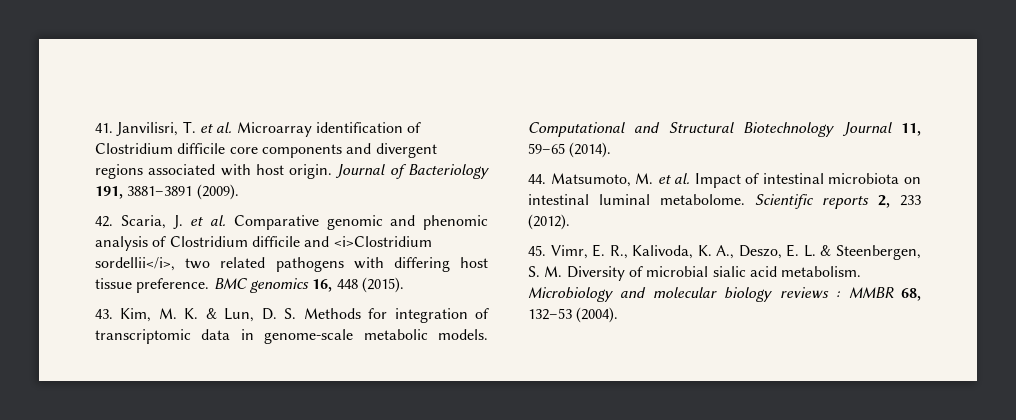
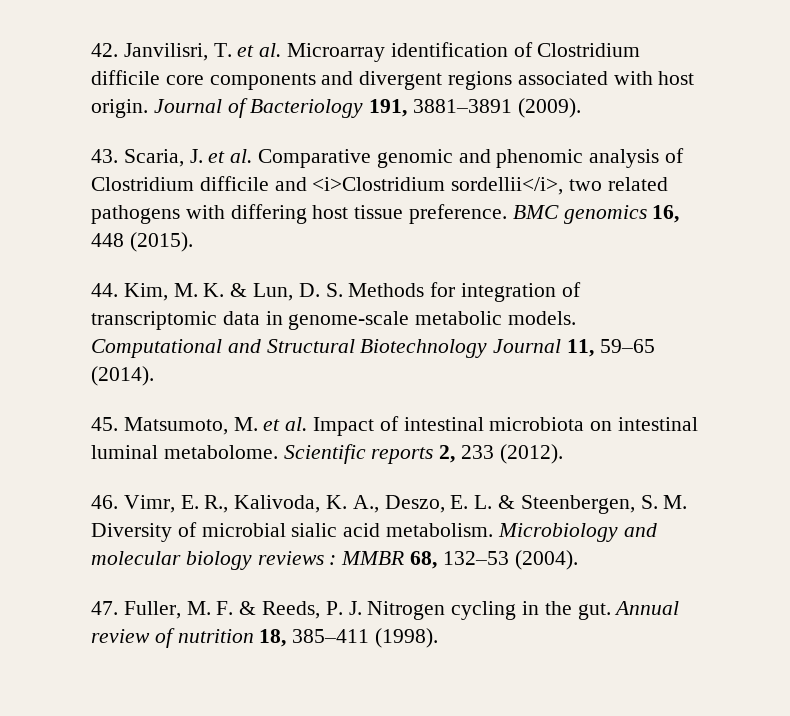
[95,123,113,133] 41. -> [91,43,118,57] 42.
[95,216,113,227] 42. -> [91,149,118,163] 43.
[95,309,113,319] 43. -> [91,283,118,297] 44.
[528,174,546,184] 44. -> [91,417,118,431] 45.
[528,245,546,256] 45. -> [91,495,118,509] 46.
(619, 315) none -> [91,601,680,620] [91,628,439,648] // 47. Fuller, M. F. & Reeds, P. J. Nitrogen cycling in the gut. Annual review of nutrition 18, 385–411 (1998).

